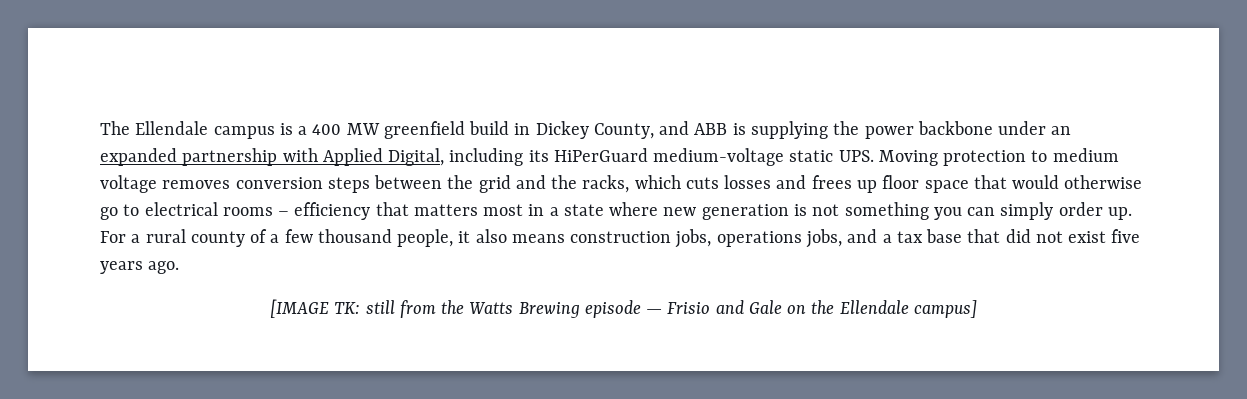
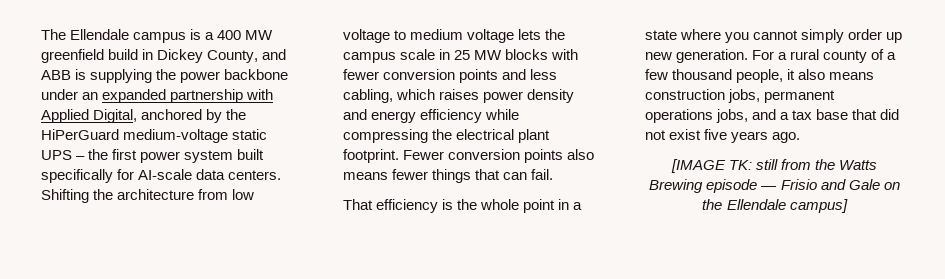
[449,148,1119,166] [100,175,1143,193] [100,202,1132,220] including its HiPerGuard medium-voltage static UPS. Moving protection to medium voltage removes conversion steps between the grid and the racks, which cuts losses and frees up floor space that would otherwise go to electrical rooms – efficiency that matters most in a state where new generation is not something you can simply order up. -> [141,109,247,123] [41,129,268,143] [41,149,265,163] [41,169,282,183] [41,189,255,203] [343,29,566,43] [343,49,579,63] [343,69,558,83] [343,89,575,103] [343,109,520,123] [343,129,551,143] [343,149,595,163] [343,169,554,183] [343,199,583,213] [645,29,903,43] [645,49,749,63] anchored by the HiPerGuard medium-voltage static UPS – the first power system built specifically for AI-scale data centers. Shifting the architecture from low voltage to medium voltage lets the campus scale in 25 MW blocks with fewer conversion points and less cabling, which raises power density and energy efficiency while compressing the electrical plant footprint. Fewer conversion points also means fewer things that can fail. // That efficiency is the whole point in a state where you cannot simply order up new generation.
(712, 238) none -> [764,90,836,103] permanent

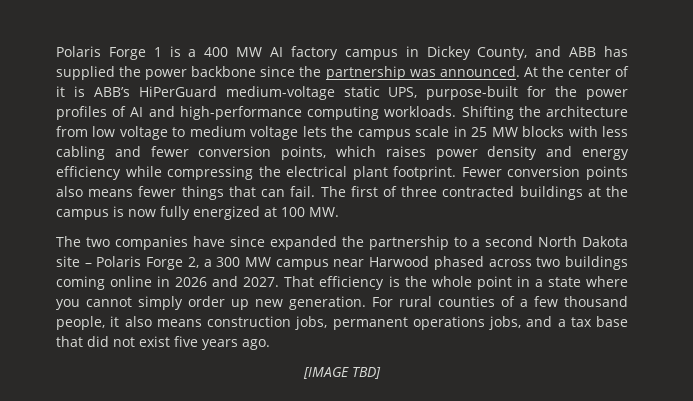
[41,29,187,43] The Ellendale campus -> [56,46,162,60] Polaris Forge 1
[41,49,139,63] greenfield build -> [270,46,398,60] AI factory campus
[75,69,153,83] is supplying -> [604,46,629,57] [56,66,115,80] has supplied
[41,89,274,103] [41,109,247,123] [41,129,268,143] [41,149,265,163] [41,169,282,183] under an expanded partnership with Applied Digital, anchored by the HiPerGuard medium-voltage static UPS – the first power system built specifically for AI-scale data centers. -> [260,66,629,80] [56,86,628,100] [56,106,457,120] since the partnership was announced. At the center of it is ABB’s HiPerGuard medium-voltage static UPS, purpose-built for the power profiles of AI and high-performance computing workloads.
[343,69,558,83] [343,89,393,103] fewer conversion points and less cabling, -> [601,126,628,137] [56,146,327,160] less cabling and fewer conversion points,
(554, 174) // -> [320,186,628,200] [56,206,339,220] [56,236,628,250] [56,256,629,270] [56,276,280,290] The first of three contracted buildings at the campus is now fully energized at 100 MW. // The two companies have since expanded the partnership to a second North Dakota site – Polaris Forge 2, a 300 MW campus near Harwood phased across two buildings coming online in 2026 and 2027.
[778,49,868,63] a rural county -> [399,296,495,307] rural counties
[728,159,878,170] [649,179,900,193] [702,199,848,213] TK: still from the Watts Brewing episode — Frisio and Gale on the Ellendale campus] -> [352,367,381,379] TBD]

